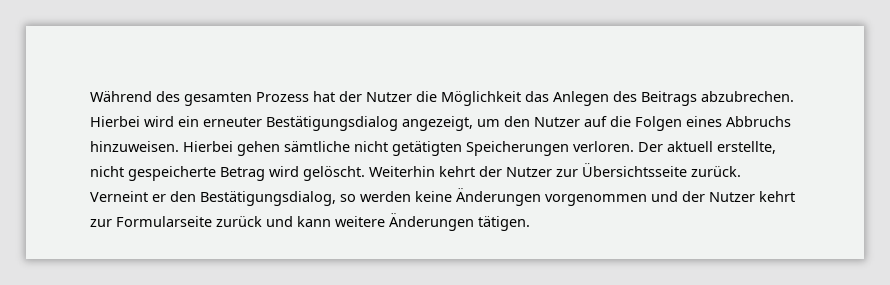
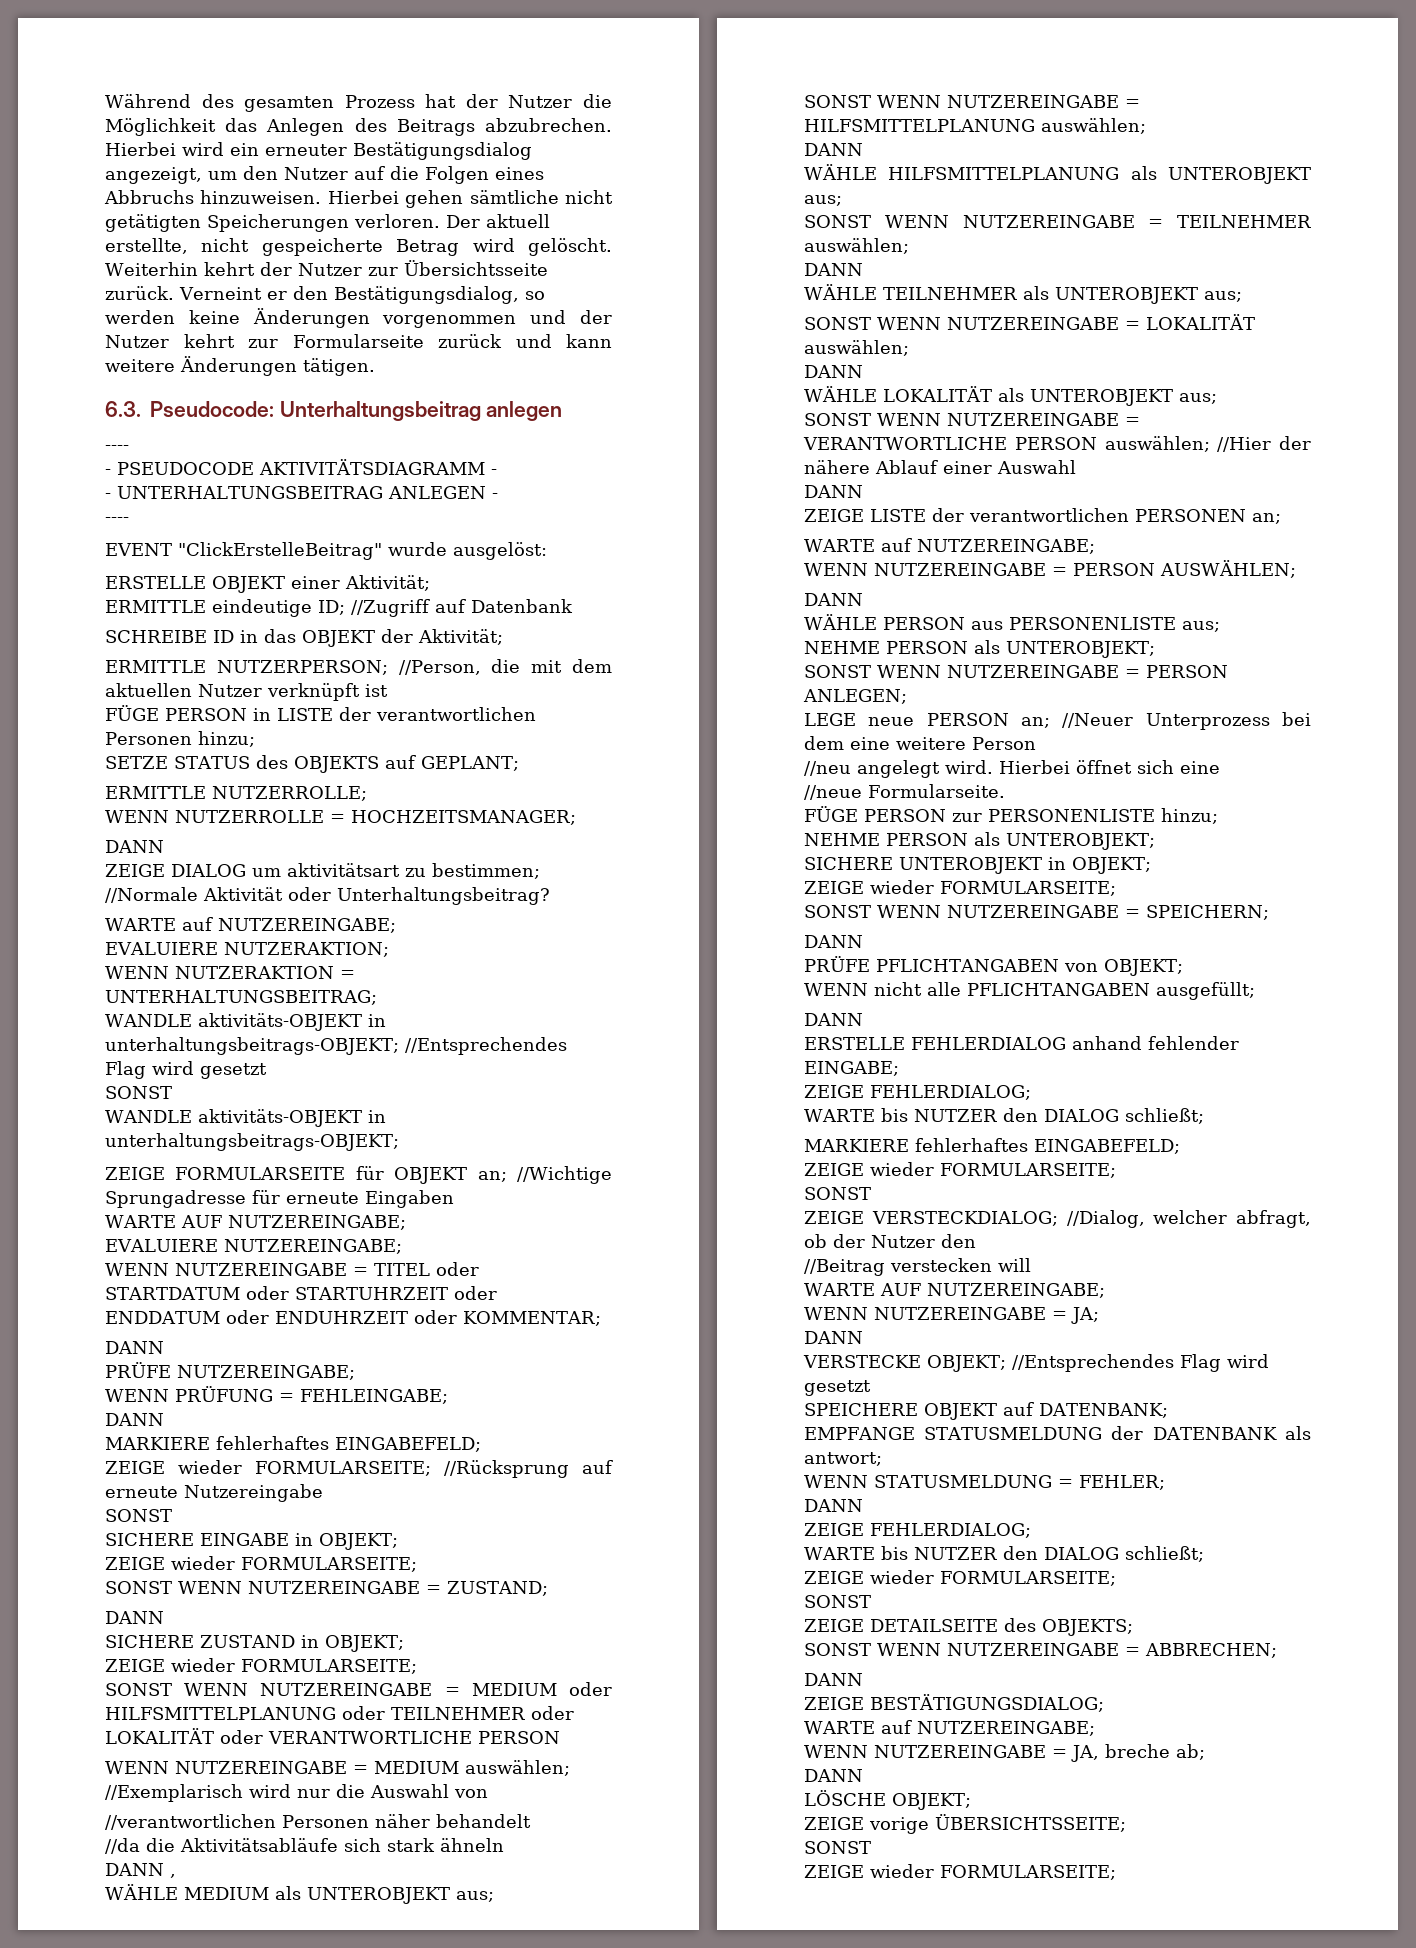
(530, 223) none -> [105,401,563,421] [105,445,129,451] [105,459,497,475] [105,486,498,499] [105,517,129,523] [105,542,547,560] [105,575,430,593] [105,599,573,617] [105,629,503,647] [105,659,613,675] [105,683,388,701] [105,705,536,721] [105,731,255,747] [105,755,519,773] [105,786,367,801] [105,810,576,825] [105,840,164,853] [105,863,540,879] [105,887,550,905] [105,917,396,933] [105,942,389,957] [105,966,355,979] [105,990,377,1005] [105,1013,386,1031] [105,1037,567,1055] [105,1061,267,1079] [105,1086,172,1099] [105,1109,386,1127] [105,1133,399,1151] [105,1166,612,1184] [105,1190,454,1208] [105,1215,406,1230] [105,1239,402,1254] [105,1262,479,1276] [105,1286,497,1300] [105,1310,601,1326] [105,1341,164,1354] [105,1362,355,1380] [105,1386,448,1404] [105,1413,164,1426] [105,1436,481,1452] [105,1460,613,1478] [105,1484,323,1502] [105,1509,172,1522] [105,1533,398,1550] [105,1556,417,1572] [105,1581,548,1596] [105,1611,164,1624] [105,1635,404,1652] [105,1658,417,1674] [105,1682,612,1696] [105,1706,574,1720] [105,1728,560,1744] [105,1760,570,1776] [105,1784,488,1802] [105,1814,531,1830] [105,1838,504,1854] [105,1863,176,1878] [105,1884,494,1904] [804,95,1140,108] [804,118,1146,134] [804,143,863,156] [804,164,1311,184] [804,195,842,206] [804,215,1311,228] [804,238,909,254] [804,263,863,276] [804,284,1242,304] [804,314,1255,330] [804,340,909,356] [804,365,863,378] [804,386,1217,406] [804,413,1140,426] [803,436,1311,452] [804,460,1076,474] [804,485,863,498] [804,508,1281,524] [804,538,1095,554] [804,560,1296,578] [804,593,863,606] [804,614,1220,632] [804,640,1155,658] [804,665,1228,678] [803,689,907,704] [804,712,1311,730] [804,736,1036,750] [804,760,1220,778] [804,784,1005,800] [804,806,1218,824] [804,832,1155,850] [804,857,1151,874] [804,880,1116,896] [804,905,1269,920] [804,935,863,948] [804,956,1183,976] [804,982,1255,1000] [804,1013,863,1026] [804,1036,1239,1050] [804,1061,899,1076] [804,1085,1031,1100] [804,1108,1204,1124] [804,1138,1180,1154] [804,1162,1116,1178] [804,1187,871,1200] [804,1210,1311,1228] [804,1234,976,1248] [804,1258,1031,1276] [804,1283,1105,1298] [804,1307,1099,1324] [804,1331,863,1344] [803,1354,1269,1372] [804,1380,871,1396] [804,1402,1168,1420] [804,1426,1311,1440] [804,1452,882,1466] [804,1475,1165,1490] [804,1499,863,1512] [804,1523,1031,1538] [804,1546,1204,1562] [804,1570,1116,1586] [804,1595,871,1608] [804,1618,1133,1636] [804,1643,1277,1658] [804,1673,863,1686] [804,1694,1104,1712] [804,1720,1095,1736] [804,1744,1205,1762] [804,1769,863,1782] [804,1790,971,1810] [804,1814,1126,1834] [804,1841,871,1854] [804,1864,1116,1880] // 6.3. Pseudocode: Unterhaltungsbeitrag anlegen // ---- // - PSEUDOCODE AKTIVITÄTSDIAGRAMM - // - UNTERHALTUNGSBEITRAG ANLEGEN - // ---- // EVENT "ClickErstelleBeitrag" wurde ausgelöst: // ERSTELLE OBJEKT einer Aktivität; // ERMITTLE eindeutige ID; //Zugriff auf Datenbank // SCHREIBE ID in das OBJEKT der Aktivität; // ERMITTLE NUTZERPERSON; //Person, die mit dem aktuellen Nutzer verknüpft ist // FÜGE PERSON in LISTE der verantwortlichen Personen hinzu; // SETZE STATUS des OBJEKTS auf GEPLANT; // ERMITTLE NUTZERROLLE; // WENN NUTZERROLLE = HOCHZEITSMANAGER; // DANN // ZEIGE DIALOG um aktivitätsart zu bestimmen; //Normale Aktivität oder Unterhaltungsbeitrag? // WARTE auf NUTZEREINGABE; // EVALUIERE NUTZERAKTION; // WENN NUTZERAKTION = UNTERHALTUNGSBEITRAG; // WANDLE aktivitäts-OBJEKT in unterhaltungsbeitrags-OBJEKT; //Entsprechendes Flag wird gesetzt // SONST // WANDLE aktivitäts-OBJEKT in unterhaltungsbeitrags-OBJEKT; // ZEIGE FORMULARSEITE für OBJEKT an; //Wichtige Sprungadresse für erneute Eingaben // WARTE AUF NUTZEREINGABE; // EVALUIERE NUTZEREINGABE; // WENN NUTZEREINGABE = TITEL oder STARTDATUM oder STARTUHRZEIT oder ENDDATUM oder ENDUHRZEIT oder KOMMENTAR; // DANN // PRÜFE NUTZEREINGABE; // WENN PRÜFUNG = FEHLEINGABE; // DANN // MARKIERE fehlerhaftes EINGABEFELD; // ZEIGE wieder FORMULARSEITE; //Rücksprung auf erneute Nutzereingabe // SONST // SICHERE EINGABE in OBJEKT; // ZEIGE wieder FORMULARSEITE; // SONST WENN NUTZEREINGABE = ZUSTAND; // DANN // SICHERE ZUSTAND in OBJEKT; // ZEIGE wieder FORMULARSEITE; // SONST WENN NUTZEREINGABE = MEDIUM oder HILFSMITTELPLANUNG oder TEILNEHMER oder LOKALITÄT oder VERANTWORTLICHE PERSON // WENN NUTZEREINGABE = MEDIUM auswählen; //Exemplarisch wird nur die Auswahl von // //verantwortlichen Personen näher behandelt // //da die Aktivitätsabläufe sich stark ähneln // DANN , // WÄHLE MEDIUM als UNTEROBJEKT aus; // SONST WENN NUTZEREINGABE = HILFSMITTELPLANUNG auswählen; // DANN // WÄHLE HILFSMITTELPLANUNG als UNTEROBJEKT aus; // SONST WENN NUTZEREINGABE = TEILNEHMER auswählen; // DANN // WÄHLE TEILNEHMER als UNTEROBJEKT aus; // SONST WENN NUTZEREINGABE = LOKALITÄT auswählen; // DANN // WÄHLE LOKALITÄT als UNTEROBJEKT aus; // SONST WENN NUTZEREINGABE = VERANTWORTLICHE PERSON auswählen; //Hier der nähere Ablauf einer Auswahl // DANN // ZEIGE LISTE der verantwortlichen PERSONEN an; // WARTE auf NUTZEREINGABE; // WENN NUTZEREINGABE = PERSON AUSWÄHLEN; // DANN // WÄHLE PERSON aus PERSONENLISTE aus; // NEHME PERSON als UNTEROBJEKT; // SONST WENN NUTZEREINGABE = PERSON ANLEGEN; // LEGE neue PERSON an; //Neuer Unterprozess bei dem eine weitere Person // //neu angelegt wird. Hierbei öffnet sich eine // //neue Formularseite. // FÜGE PERSON zur PERSONENLISTE hinzu; // NEHME PERSON als UNTEROBJEKT; // SICHERE UNTEROBJEKT in OBJEKT; // ZEIGE wieder FORMULARSEITE; // SONST WENN NUTZEREINGABE = SPEICHERN; // DANN // PRÜFE PFLICHTANGABEN von OBJEKT; // WENN nicht alle PFLICHTANGABEN ausgefüllt; // DANN // ERSTELLE FEHLERDIALOG anhand fehlender EINGABE; // ZEIGE FEHLERDIALOG; // WARTE bis NUTZER den DIALOG schließt; // MARKIERE fehlerhaftes EINGABEFELD; // ZEIGE wieder FORMULARSEITE; // SONST // ZEIGE VERSTECKDIALOG; //Dialog, welcher abfragt, ob der Nutzer den // //Beitrag verstecken will // WARTE AUF NUTZEREINGABE; // WENN NUTZEREINGABE = JA; // DANN // VERSTECKE OBJEKT; //Entsprechendes Flag wird gesetzt // SPEICHERE OBJEKT auf DATENBANK; // EMPFANGE STATUSMELDUNG der DATENBANK als antwort; // WENN STATUSMELDUNG = FEHLER; // DANN // ZEIGE FEHLERDIALOG; // WARTE bis NUTZER den DIALOG schließt; // ZEIGE wieder FORMULARSEITE; // SONST // ZEIGE DETAILSEITE des OBJEKTS; // SONST WENN NUTZEREINGABE = ABBRECHEN; // DANN // ZEIGE BESTÄTIGUNGSDIALOG; // WARTE auf NUTZEREINGABE; // WENN NUTZEREINGABE = JA, breche ab; // DANN // LÖSCHE OBJEKT; // ZEIGE vorige ÜBERSICHTSSEITE; // SONST // ZEIGE wieder FORMULARSEITE;

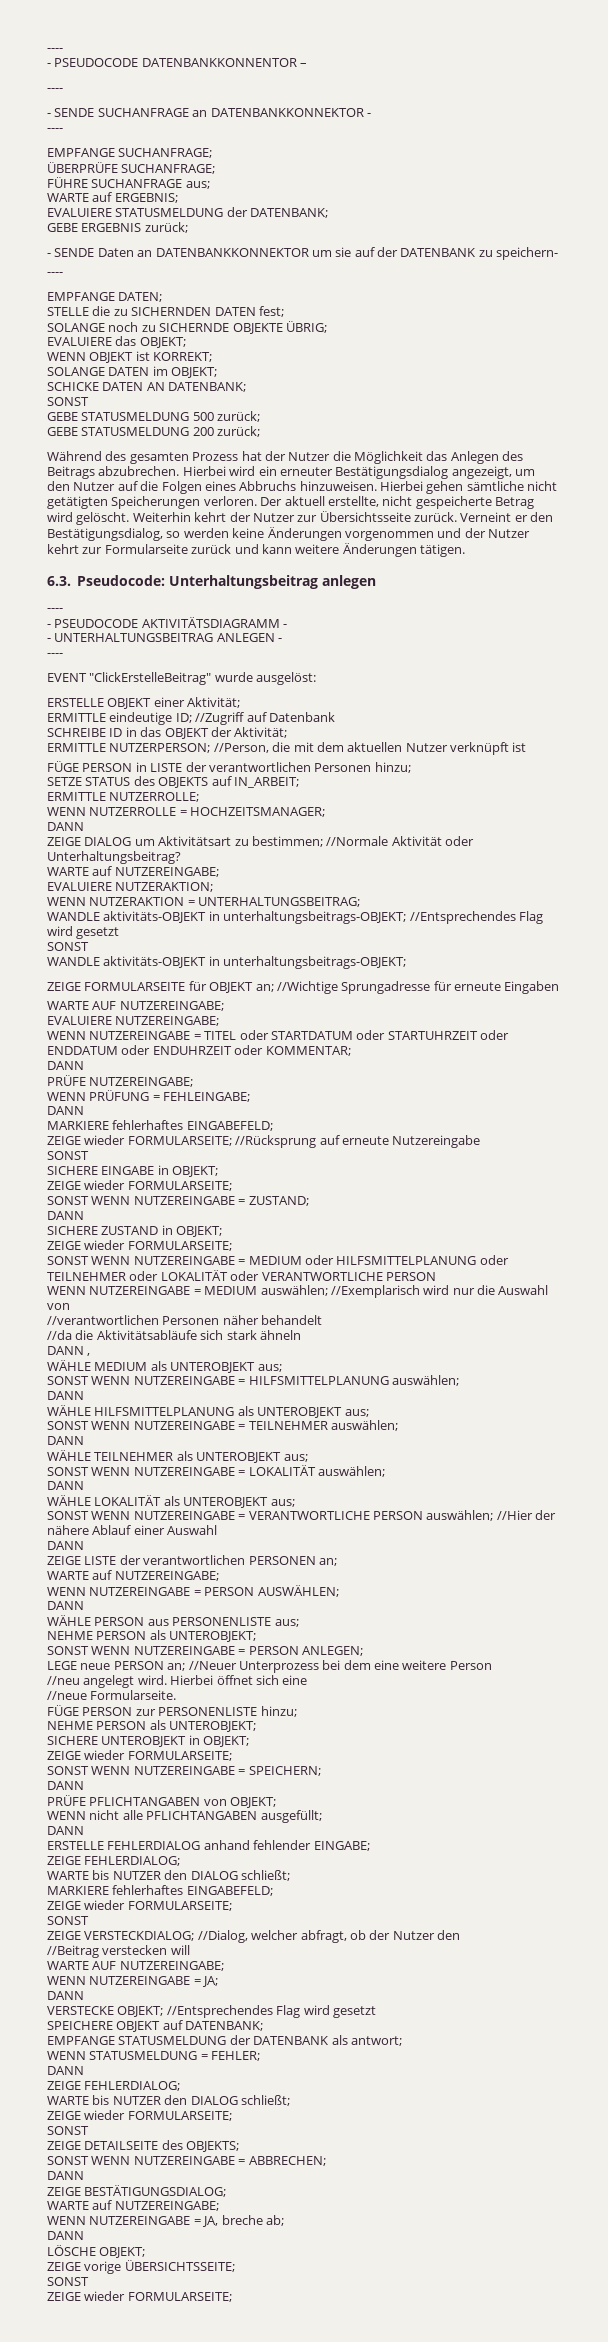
(105, 101) none -> [47,48,63,52] [47,58,308,67] [47,88,63,92] [47,108,371,117] [47,128,63,132] [47,148,213,158] [47,162,216,174] [47,177,210,189] [47,192,178,203] [47,207,329,218] [47,222,188,233] [47,247,559,260] [47,272,63,276] [47,292,163,302] [47,306,284,317] [47,321,327,334] [47,336,186,348] [47,351,213,363] [47,366,218,378] [47,382,247,392] [47,397,89,406] [47,411,261,422] [47,426,261,437] ---- // - PSEUDOCODE DATENBANKKONNENTOR – // ---- // - SENDE SUCHANFRAGE an DATENBANKKONNEKTOR - // ---- // EMPFANGE SUCHANFRAGE; // ÜBERPRÜFE SUCHANFRAGE; // FÜHRE SUCHANFRAGE aus; // WARTE auf ERGEBNIS; // EVALUIERE STATUSMELDUNG der DATENBANK; // GEBE ERGEBNIS zurück; // - SENDE Daten an DATENBANKKONNEKTOR um sie auf der DATENBANK zu speichern- // ---- // EMPFANGE DATEN; // STELLE die zu SICHERNDEN DATEN fest; // SOLANGE noch zu SICHERNDE OBJEKTE ÜBRIG; // EVALUIERE das OBJEKT; // WENN OBJEKT ist KORREKT; // SOLANGE DATEN im OBJEKT; // SCHICKE DATEN AN DATENBANK; // SONST // GEBE STATUSMELDUNG 500 zurück; // GEBE STATUSMELDUNG 200 zurück; //
[420,756,519,771] GEPLANT; -> [233,777,299,788] IN_ARBEIT;
[287,863,400,877] aktivitätsart -> [158,836,232,846] Aktivitätsart

